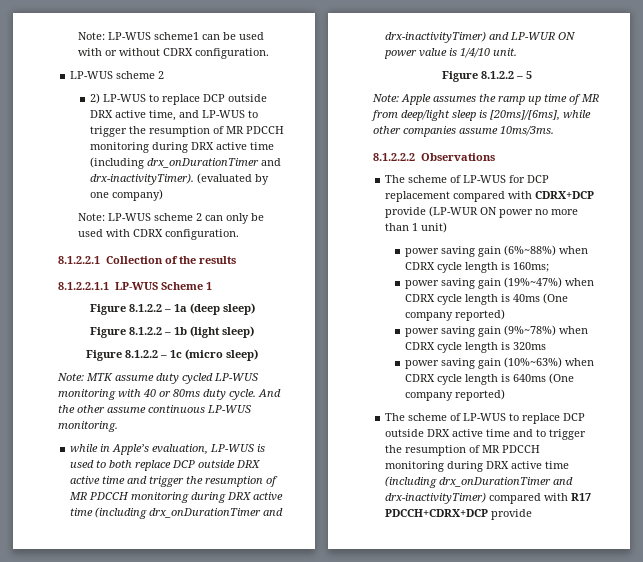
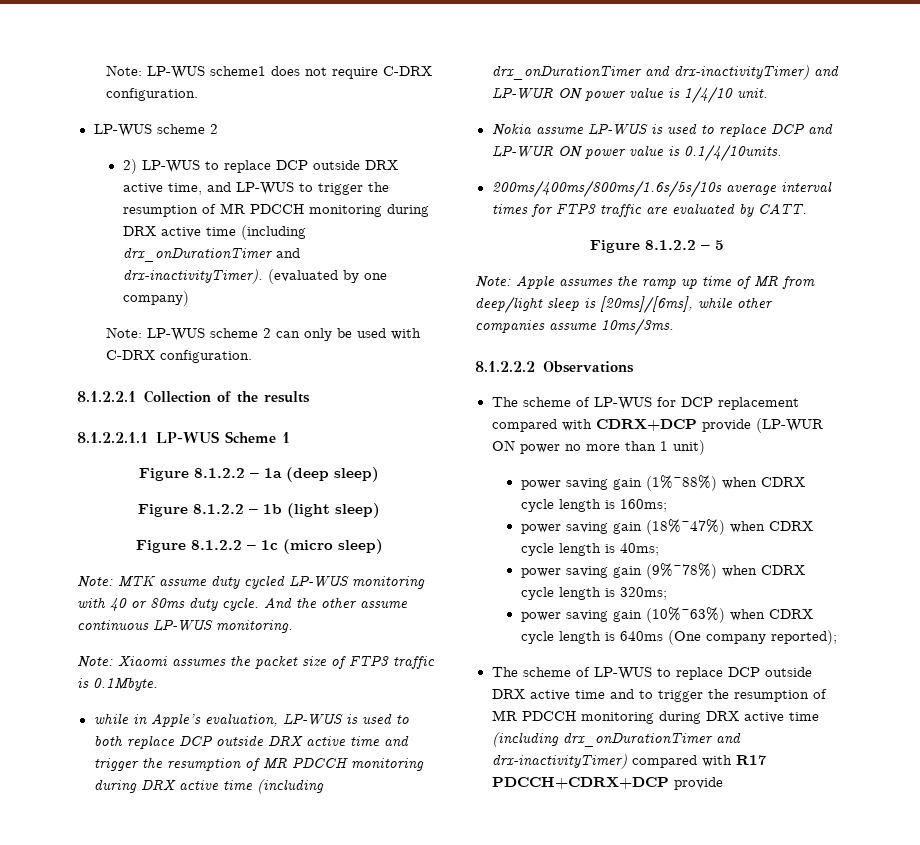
[201,32,264,40] [77,48,193,56] can be used with or without CDRX -> [271,66,433,79] does not require C-DRX
[132,229,163,237] CDRX -> [106,350,156,360] C-DRX
(118, 426) none -> [77,655,435,669] [77,678,158,691] // Note: Xiaomi assumes the packet size of FTP3 traffic is 0.1Mbyte.
(518, 52) none -> [491,123,833,137] [491,144,782,162] [491,180,832,198] [491,203,807,217] // Nokia assume LP-WUS is used to replace DCP and LP-WUR ON power value is 0.1/4/10units. // 200ms/400ms/800ms/1.6s/5s/10s average interval times for FTP3 traffic are evaluated by CATT.
[504,245,557,256] (6%~88%) -> [645,475,717,491] (1%~88%)
[504,277,595,288] [405,293,569,305] [405,309,506,321] (19%~47%) when CDRX cycle length is 40ms (One company reported) -> [645,519,813,535] [520,543,659,556] (18%~47%) when CDRX cycle length is 40ms;
[513,342,547,350] 320ms -> [619,587,667,600] 320ms;
[455,389,506,401] reported) -> [770,630,837,645] reported);

